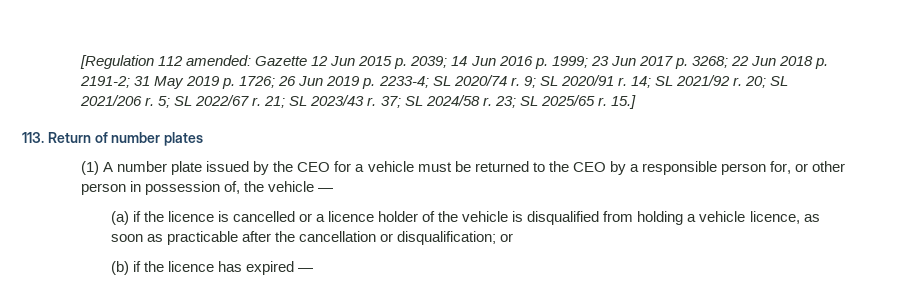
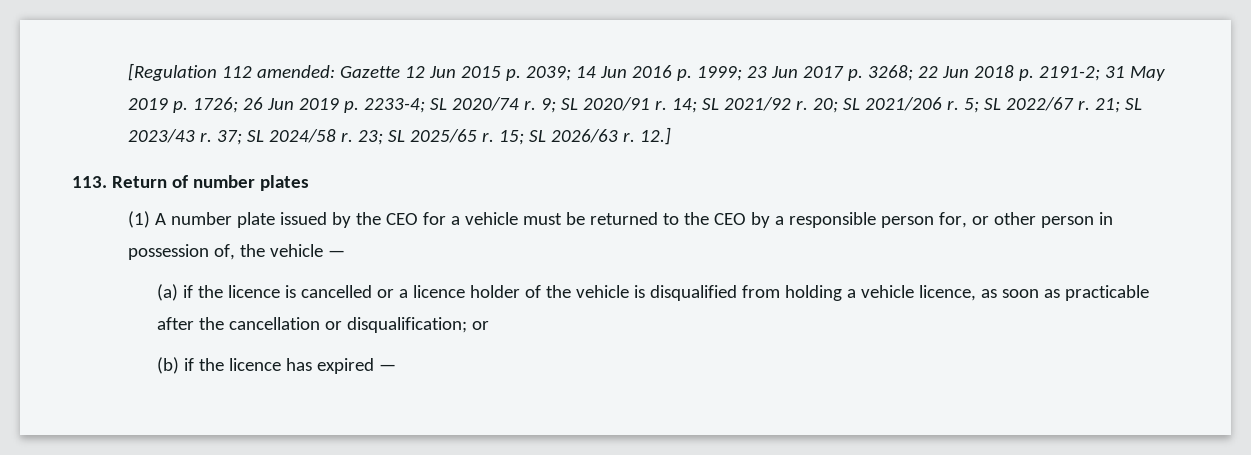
[610,95,636,109] 15.] -> [499,127,672,145] 15; SL 2026/63 r. 12.]

